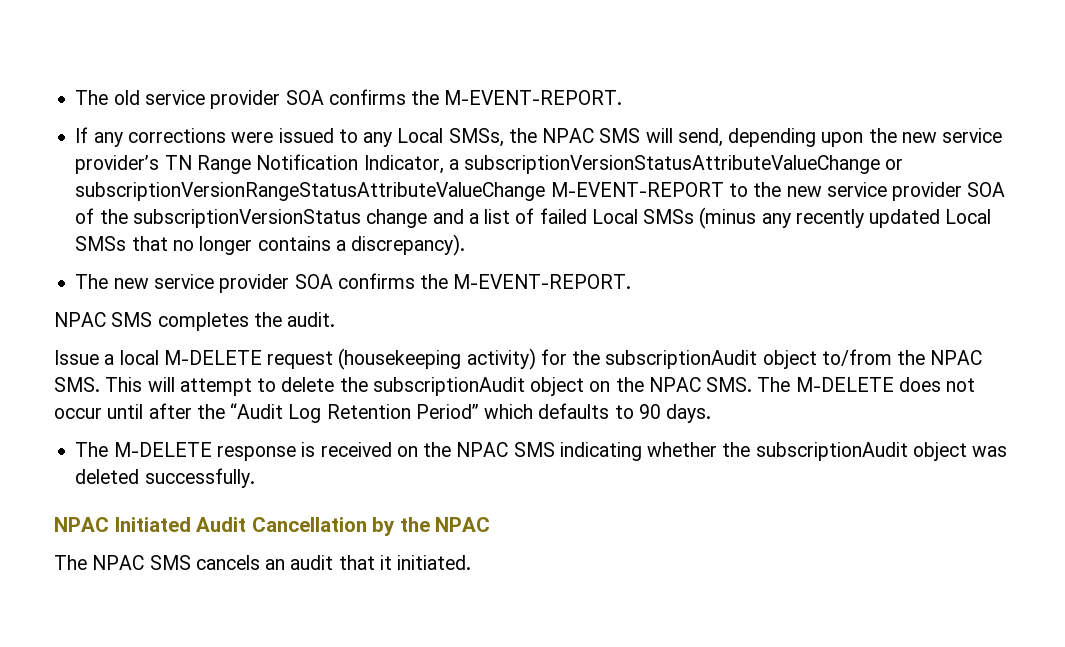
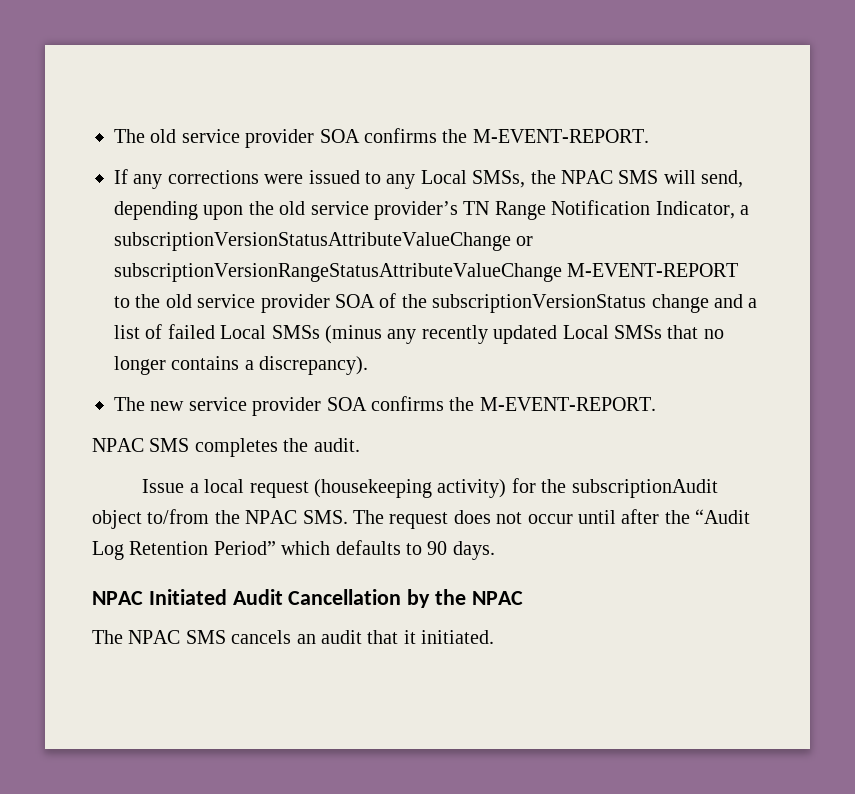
[901,132,937,143] new -> [279,201,306,215] old
[786,186,822,197] new -> [165,294,192,308] old
[163,350,262,365] M-DELETE -> (245, 486) none
[105,377,894,396] This will attempt to delete the subscriptionAudit object on the NPAC SMS. The M-DELETE -> [353,510,449,529] The request
[75,442,1008,461] [75,468,255,488] // The M-DELETE response is received on the NPAC SMS indicating whether the subscriptionAudit object was deleted successfully. -> (495, 550) none

